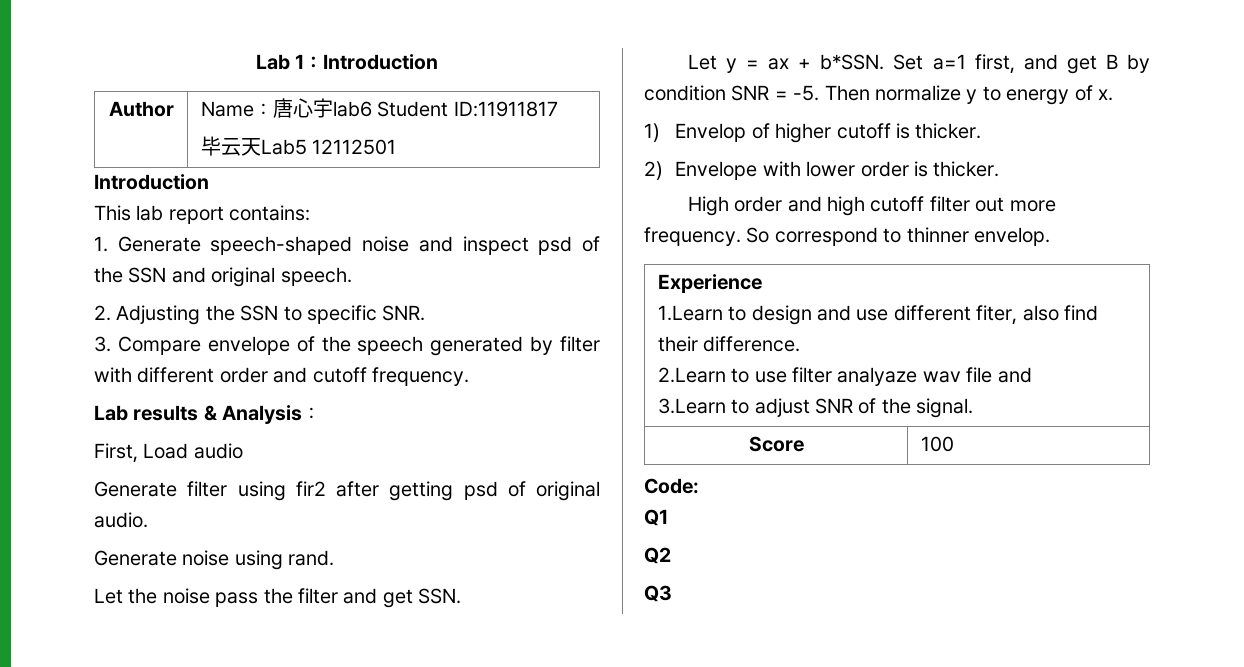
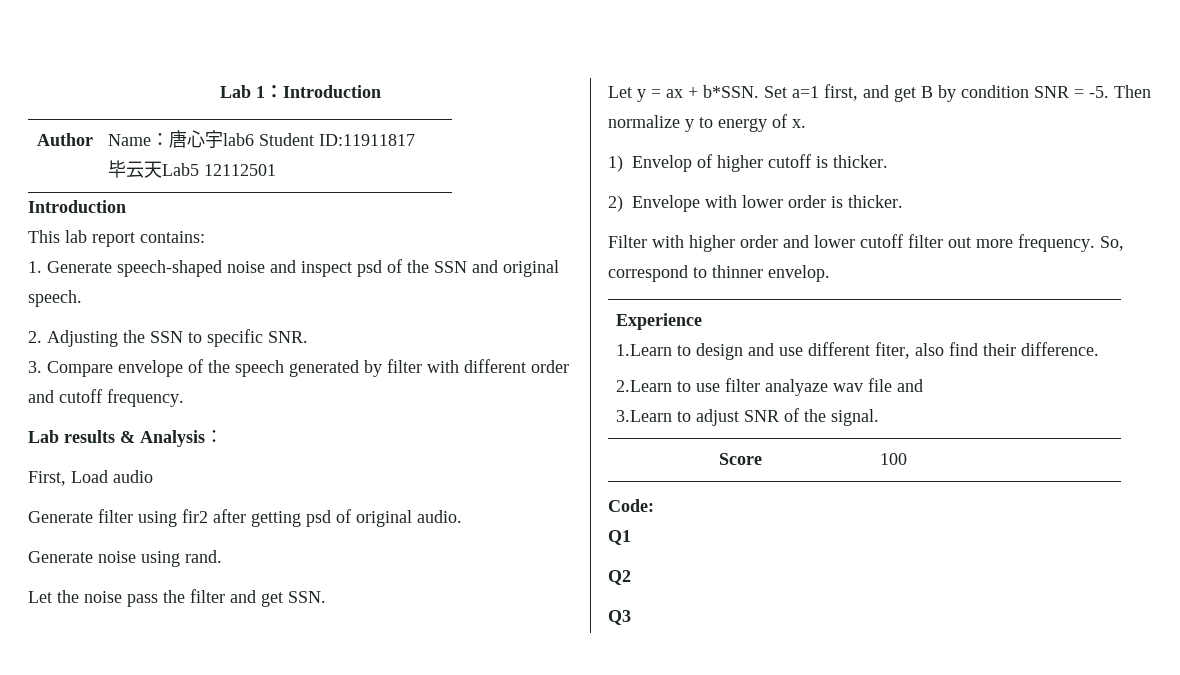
[687,196,866,216] High order and high -> [608,235,855,252] Filter with higher order and lower
[746,227,770,243] So -> [1100,236,1124,251] So,

